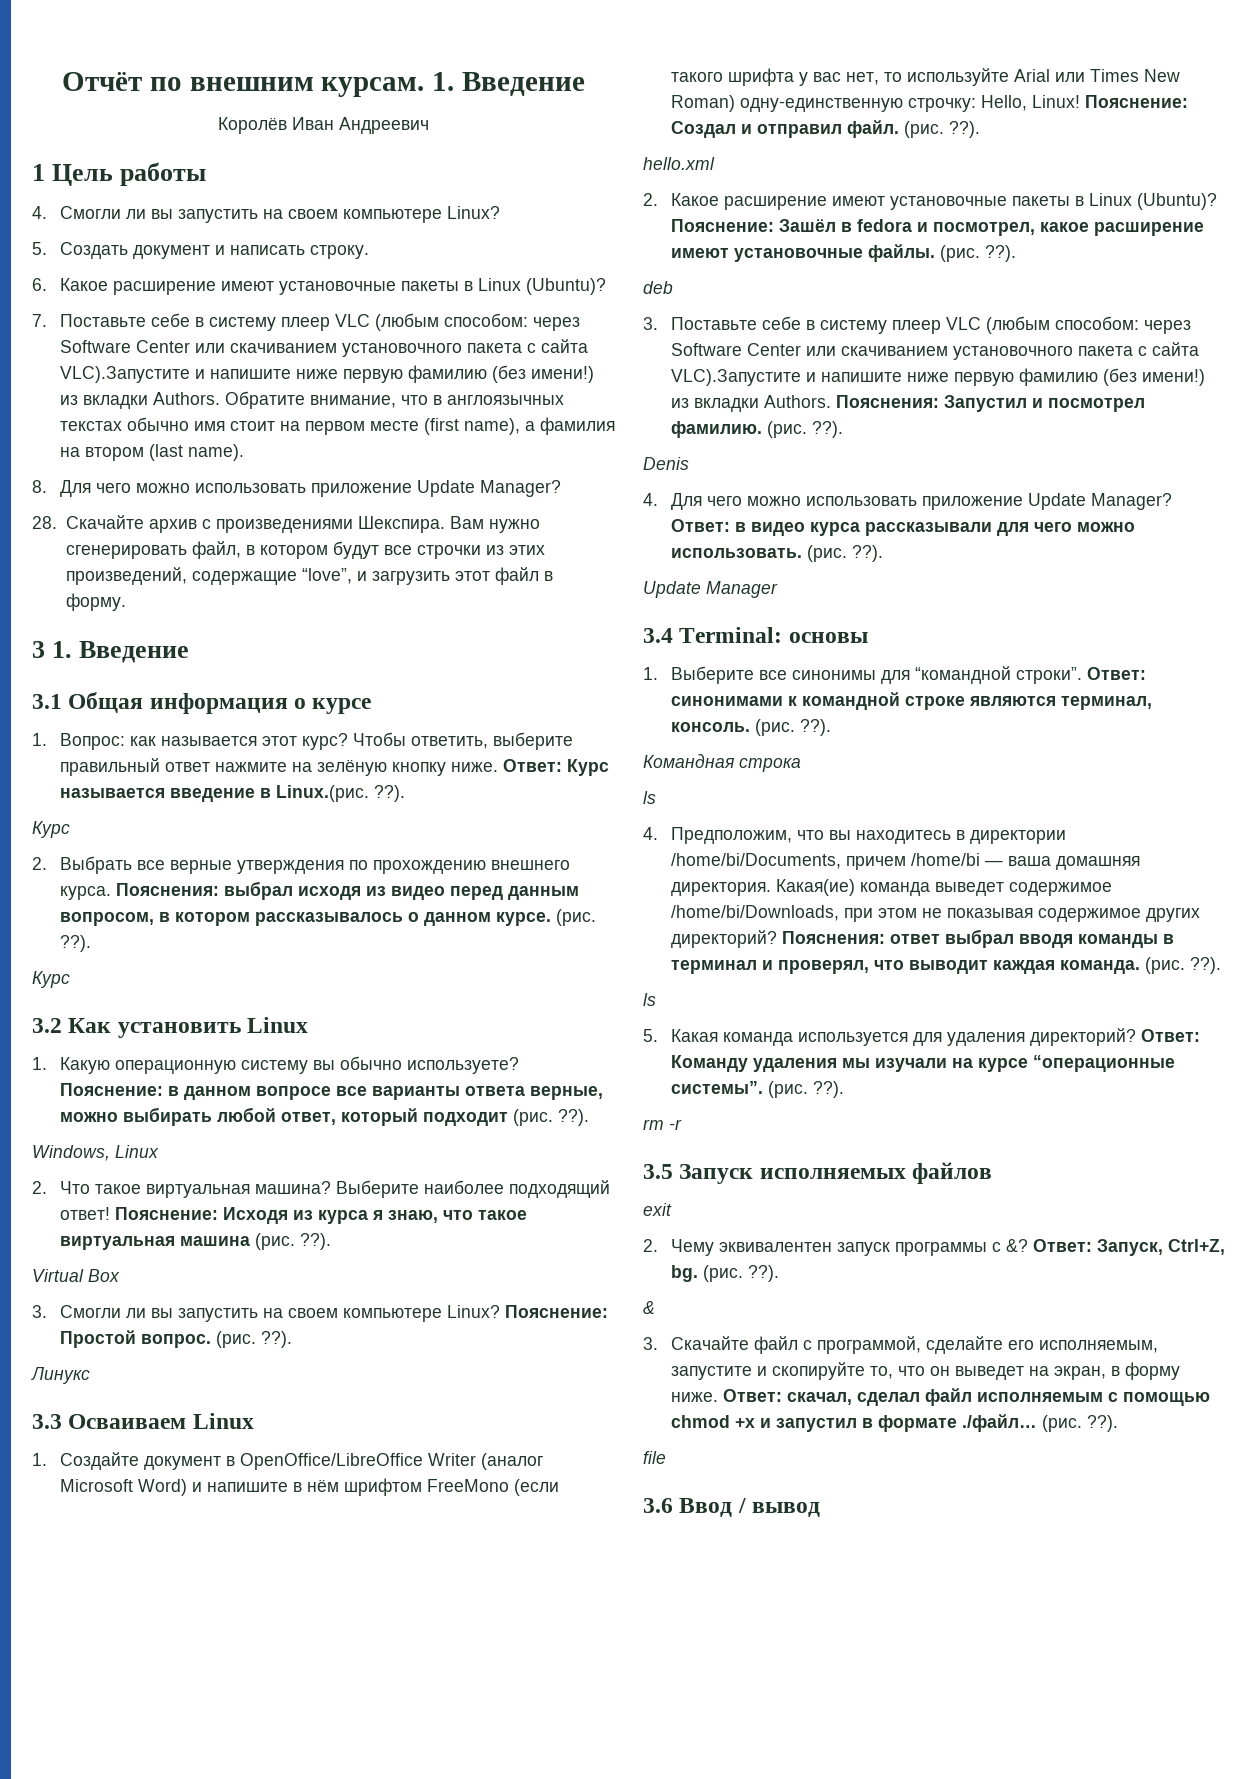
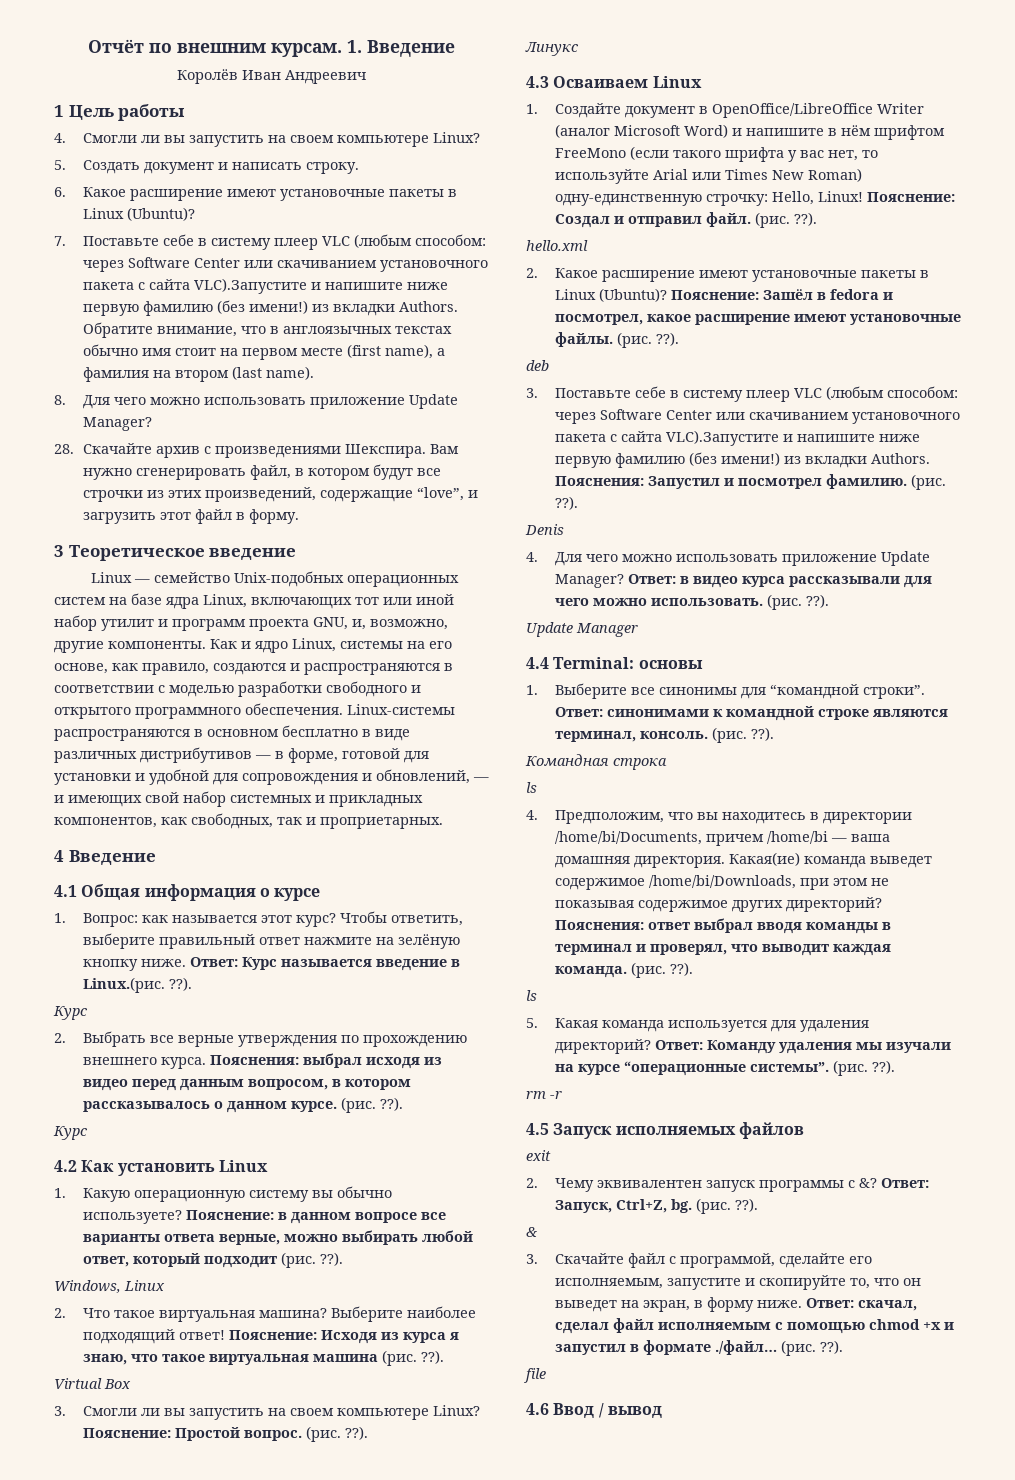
[52,641,190,663] [32,694,62,709] 1. Введение // 3.1 -> [68,545,297,561] [90,571,459,587] [54,593,454,609] [54,615,448,631] [54,638,452,653] [54,663,453,675] [54,681,421,697] [54,703,455,719] [54,725,410,741] [54,747,429,763] [54,769,489,785] [54,791,423,807] [54,813,443,829] [54,850,156,865] [54,885,77,897] Теоретическое введение // Linux — семейство Unix-подобных операционных систем на базе ядра Linux, включающих тот или иной набор утилит и программ проекта GNU, и, возможно, другие компоненты. Как и ядро Linux, системы на его основе, как правило, создаются и распространяются в соответствии с моделью разработки свободного и открытого программного обеспечения. Linux-системы распространяются в основном бесплатно в виде различных дистрибутивов — в форме, готовой для установки и удобной для сопровождения и обновлений, — и имеющих свой набор системных и прикладных компонентов, как свободных, так и проприетарных. // 4 Введение // 4.1
[32,1018,62,1033] 3.2 -> [54,1160,77,1172] 4.2
[32,1414,62,1429] 3.3 -> [526,76,549,88] 4.3
[643,628,673,643] 3.4 -> [526,657,549,669] 4.4
[643,1164,673,1179] 3.5 -> [526,1123,549,1135] 4.5
[643,1498,673,1513] 3.6 -> [526,1403,549,1415] 4.6

